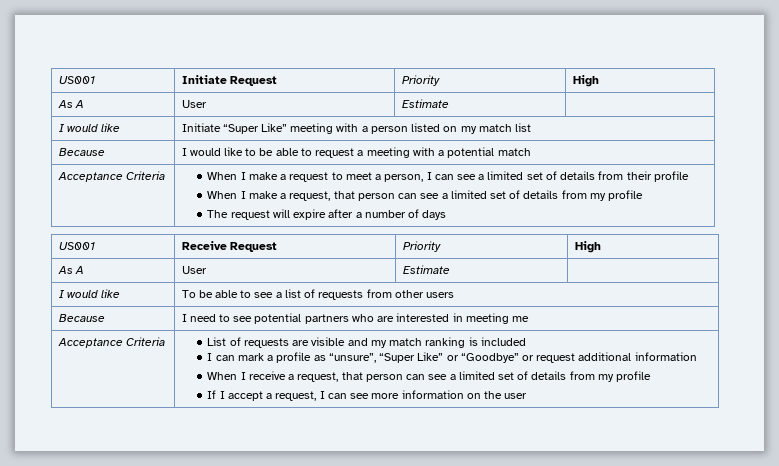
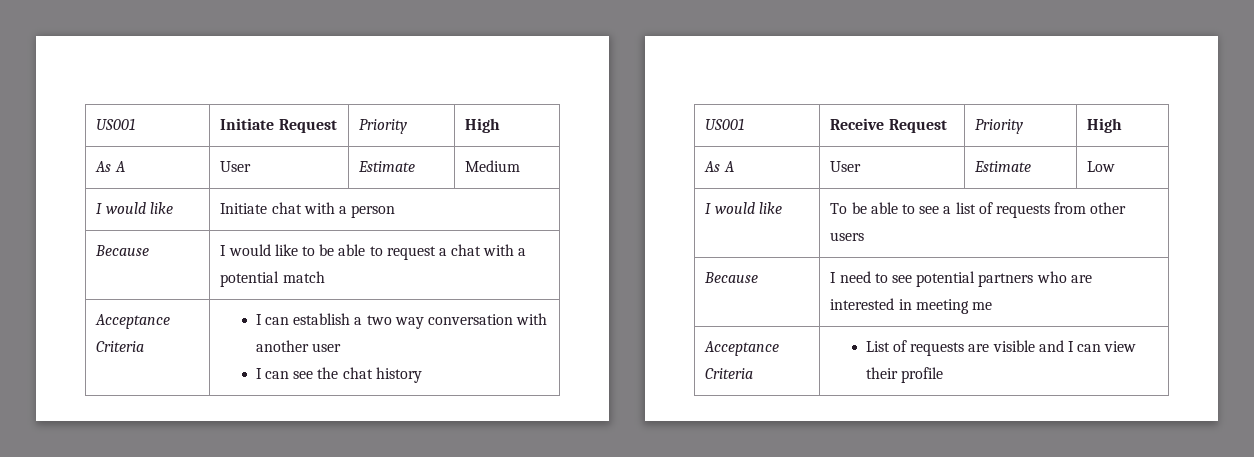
(449, 103) none -> [465,160,521,172] Medium
[222,123,334,134] “Super Like” meeting -> [271,202,302,214] chat
[411,123,532,134] listed on my match list -> (396, 211) none
[366,147,410,158] meeting -> [451,244,482,256] chat
[207,171,689,182] [207,190,644,201] [207,209,447,220] When I make a request to meet a person, I can see a limited set of details from their profile // When I make a request, that person can see a limited set of details from my profile // The request will expire after a number of days -> [255,313,548,329] [255,340,342,352] [255,367,422,383] I can establish a two way conversation with another user // I can see the chat history
(450, 269) none -> [1087,161,1116,172] Low
[370,337,526,348] [207,352,697,363] [207,371,652,382] [207,390,528,401] my match ranking is included // I can mark a profile as “unsure”, “Super Like” or “Goodbye” or request additional information // When I receive a request, that person can see a limited set of details from my profile // If I accept a request, I can see more information on the user -> [1067,341,1137,352] [865,367,944,383] I can view their profile

